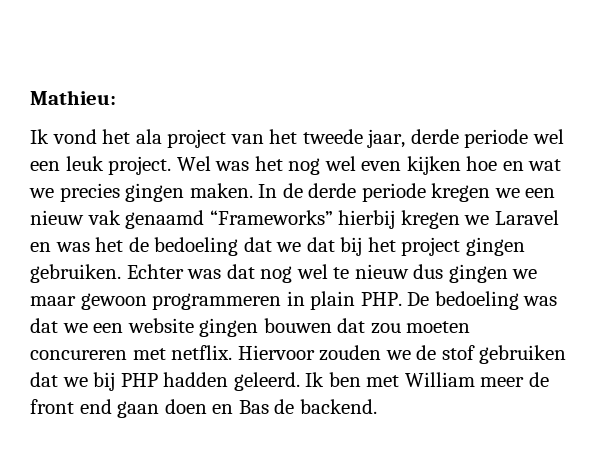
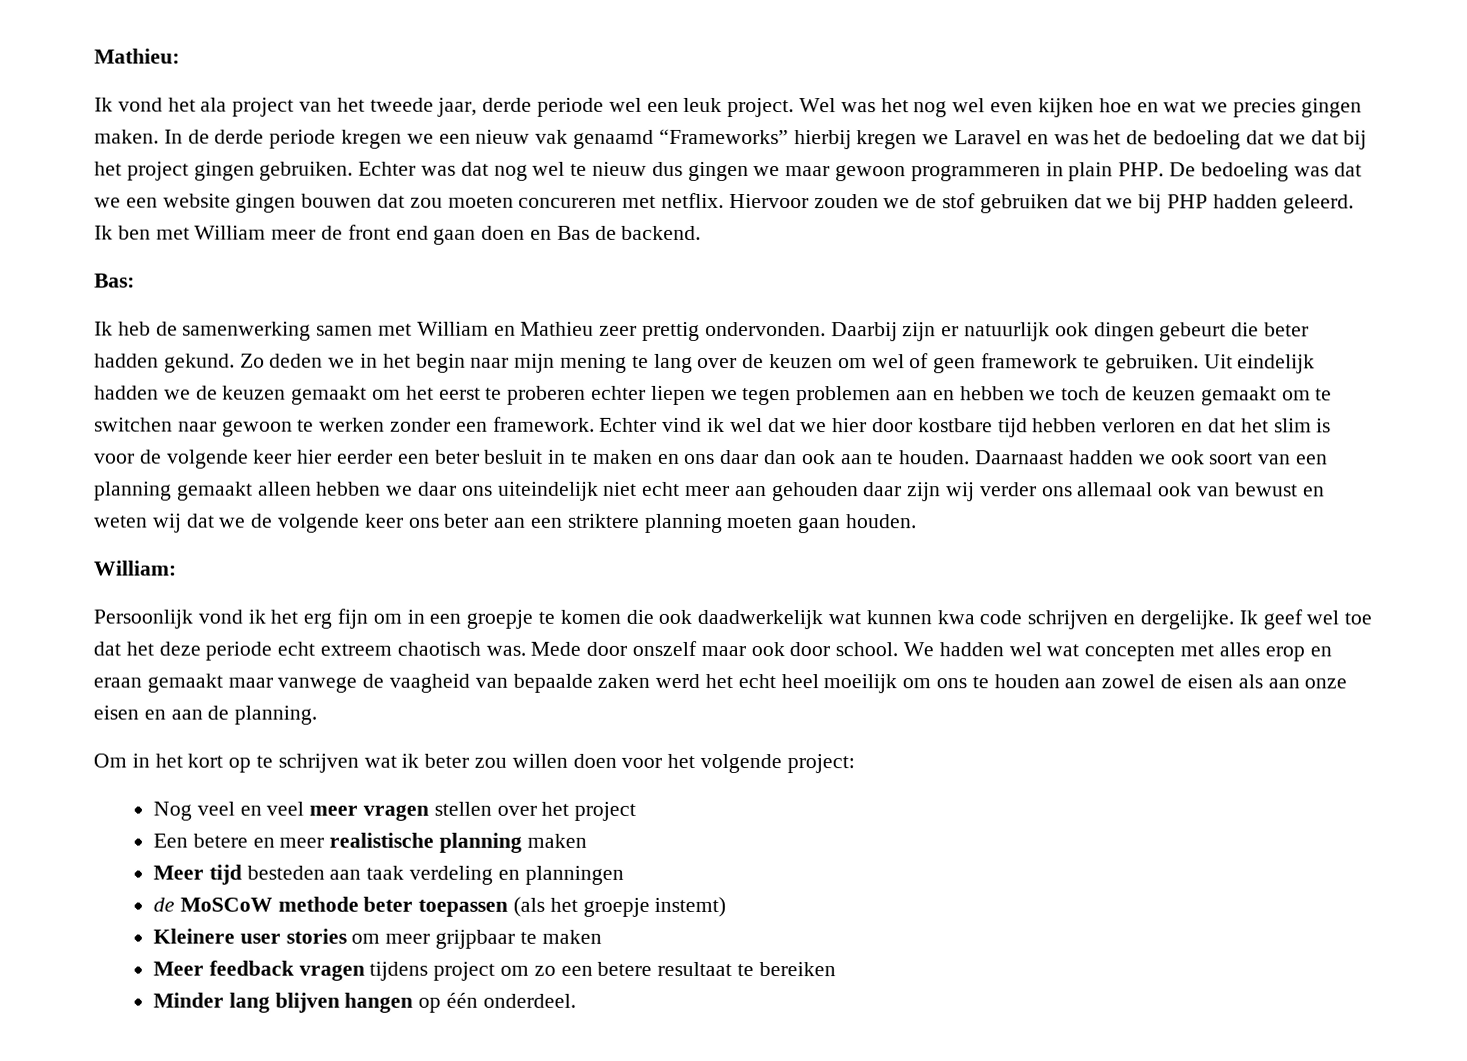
(377, 406) none -> [94,273,135,288] [94,321,1310,342] [94,353,1316,374] [94,385,1333,406] [94,416,1332,438] [94,449,1328,469] [94,481,1325,502] [94,513,918,534] [93,560,176,576] [93,608,1373,630] [93,640,1332,662] [93,673,1348,694] [93,705,318,725] [93,753,855,774] [152,801,637,821] [152,832,587,853] [152,864,624,885] [152,896,727,917] [152,928,602,949] [152,960,836,981] [152,992,576,1013] // Bas: // Ik heb de samenwerking samen met William en Mathieu zeer prettig ondervonden. Daarbij zijn er natuurlijk ook dingen gebeurt die beter hadden gekund. Zo deden we in het begin naar mijn mening te lang over de keuzen om wel of geen framework te gebruiken. Uit eindelijk hadden we de keuzen gemaakt om het eerst te proberen echter liepen we tegen problemen aan en hebben we toch de keuzen gemaakt om te switchen naar gewoon te werken zonder een framework. Echter vind ik wel dat we hier door kostbare tijd hebben verloren en dat het slim is voor de volgende keer hier eerder een beter besluit in te maken en ons daar dan ook aan te houden. Daarnaast hadden we ook soort van een planning gemaakt alleen hebben we daar ons uiteindelijk niet echt meer aan gehouden daar zijn wij verder ons allemaal ook van bewust en weten wij dat we de volgende keer ons beter aan een striktere planning moeten gaan houden. // William: // Persoonlijk vond ik het erg fijn om in een groepje te komen die ook daadwerkelijk wat kunnen kwa code schrijven en dergelijke. Ik geef wel toe dat het deze periode echt extreem chaotisch was. Mede door onszelf maar ook door school. We hadden wel wat concepten met alles erop en eraan gemaakt maar vanwege de vaagheid van bepaalde zaken werd het echt heel moeilijk om ons te houden aan zowel de eisen als aan onze eisen en aan de planning. // Om in het kort op te schrijven wat ik beter zou willen doen voor het volgende project: // Nog veel en veel meer vragen stellen over het project // Een betere en meer realistische planning maken // Meer tijd besteden aan taak verdeling en planningen // de MoSCoW methode beter toepassen (als het groepje instemt) // Kleinere user stories om meer grijpbaar te maken // Meer feedback vragen tijdens project om zo een betere resultaat te bereiken // Minder lang blijven hangen op één onderdeel.

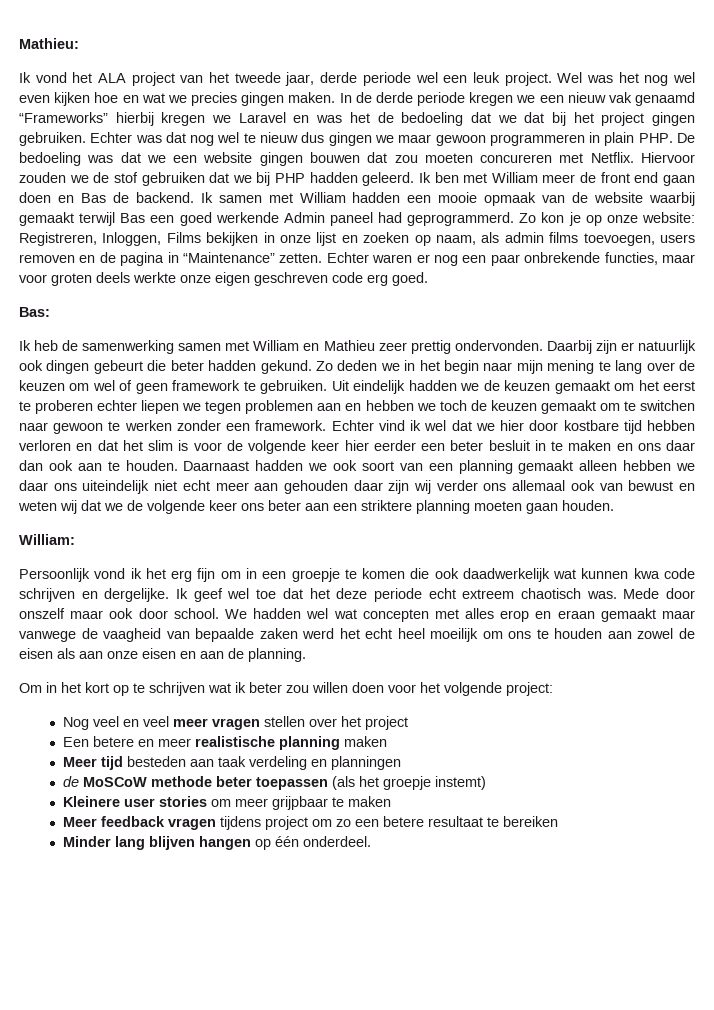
[200,97,228,112] ala -> [98,73,127,83] ALA
[661,192,725,208] netflix. -> [590,152,634,163] Netflix.
(702, 232) none -> [200,192,695,206] [19,212,695,226] [19,232,695,246] [19,252,695,266] [19,272,428,286] Ik samen met William hadden een mooie opmaak van de website waarbij gemaakt terwijl Bas een goed werkende Admin paneel had geprogrammerd. Zo kon je op onze website: Registreren, Inloggen, Films bekijken in onze lijst en zoeken op naam, als admin films toevoegen, users removen en de pagina in “Maintenance” zetten. Echter waren er nog een paar onbrekende functies, maar voor groten deels werkte onze eigen geschreven code erg goed.

